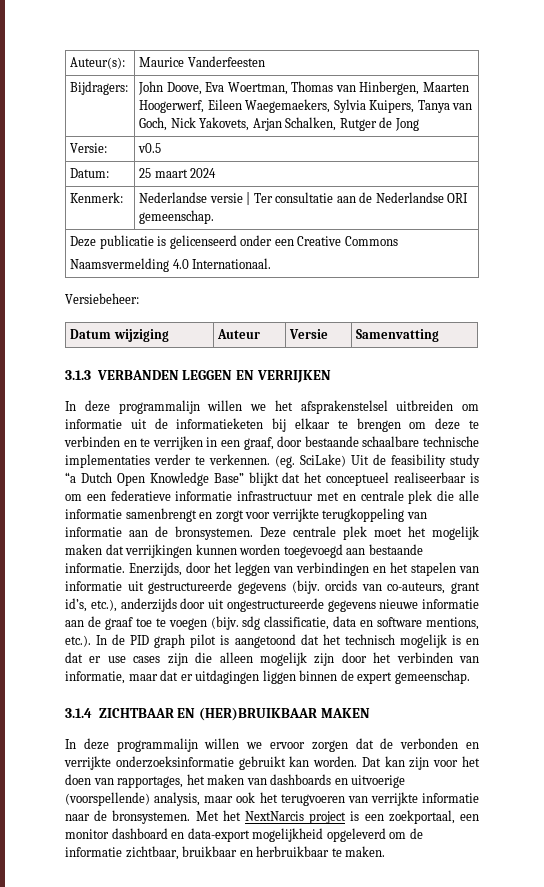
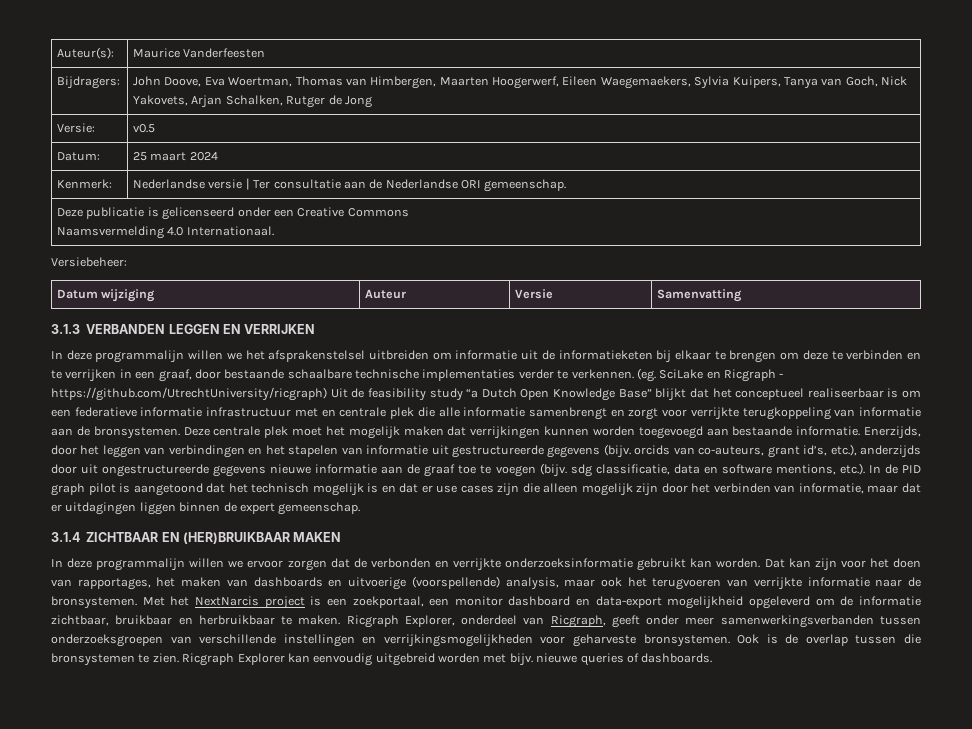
[359,81,420,95] Hinbergen, -> [370,76,437,89] Himbergen,
[300,454,346,467] SciLake) -> [659,369,784,382] [51,387,327,401] SciLake en Ricgraph - https://github.com/UtrechtUniversity/ricgraph)
(386, 851) none -> [346,615,921,628] [51,634,921,647] [51,653,713,666] Ricgraph Explorer, onderdeel van Ricgraph, geeft onder meer samenwerkingsverbanden tussen onderzoeksgroepen van verschillende instellingen en verrijkingsmogelijkheden voor geharveste bronsystemen. Ook is de overlap tussen die bronsystemen te zien. Ricgraph Explorer kan eenvoudig uitgebreid worden met bijv. nieuwe queries of dashboards.

